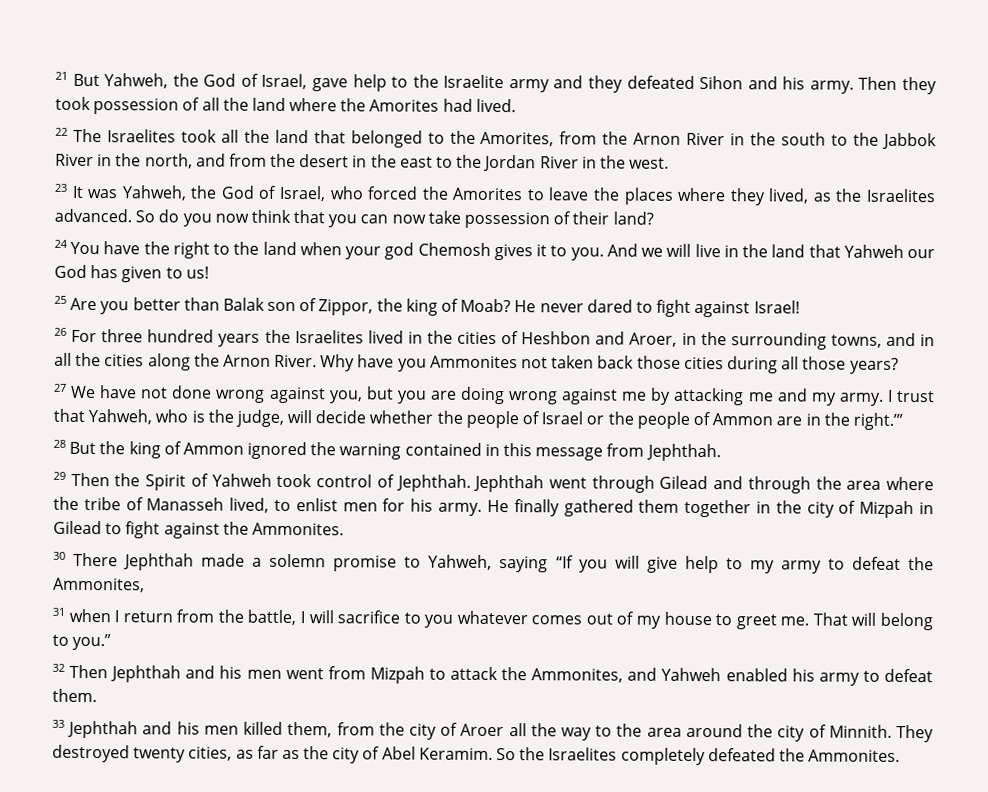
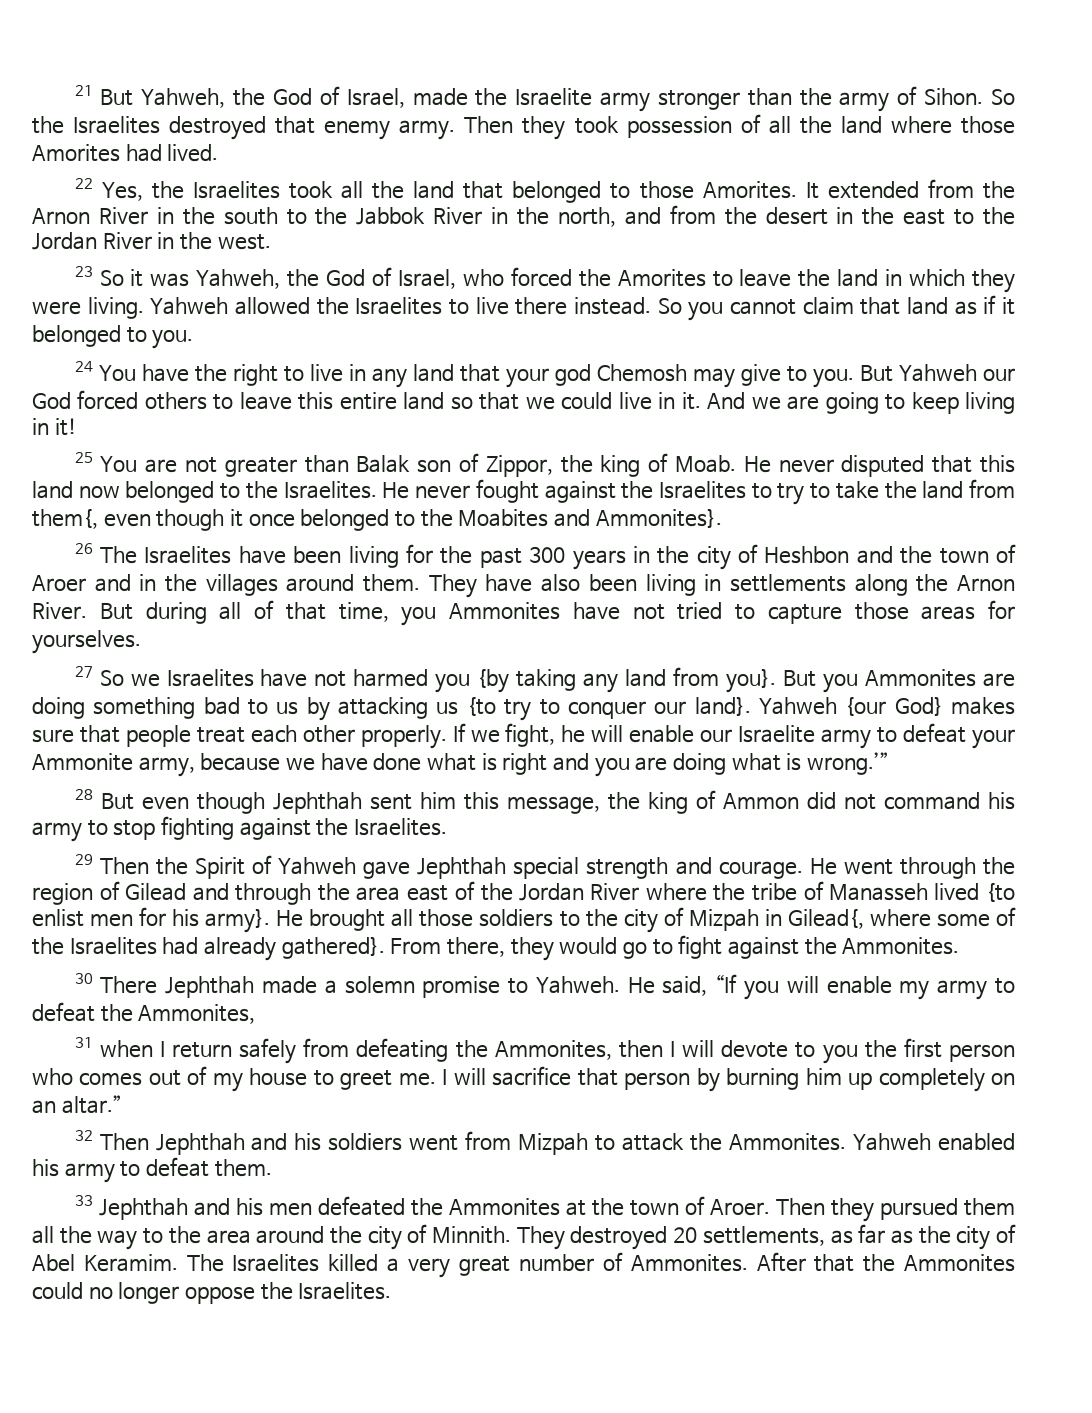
[312,74,806,93] gave help to the Israelite army and they defeated Sihon and his -> [412,86,1015,112] [32,116,391,140] made the Israelite army stronger than the army of Sihon. So the Israelites destroyed that enemy
[340,98,367,112] the -> [960,116,1015,134] those
[72,128,102,143] The -> [101,181,184,201] Yes, the
[449,130,555,147] the Amorites, -> [639,181,919,199] those Amorites. It extended
[71,185,84,198] It -> [99,269,144,287] So it
[623,187,936,206] [54,208,654,229] places where they lived, as the Israelites advanced. So do you now think that you can now take possession of their land? -> [837,269,1016,293] [32,295,1015,321] [32,325,194,349] land in which they were living. Yahweh allowed the Israelites to live there instead. So you cannot claim that land as if it belonged to you.
[233,241,936,261] [54,264,209,283] [54,295,181,315] the land when your god Chemosh gives it to you. And we will live in the land that Yahweh our God has given to us! // 25 Are you better -> [309,364,1015,388] [32,390,1015,414] [32,418,77,436] [74,452,297,477] live in any land that your god Chemosh may give to you. But Yahweh our God forced others to leave this entire land so that we could live in it. And we are going to keep living in it! // 25 You are not greater
[460,298,800,318] [54,327,498,347] Moab? He never dared to fight against Israel! // 26 For three hundred years the Israelites lived in the cities -> [674,455,1015,477] [32,479,1016,505] [32,509,722,531] [74,543,731,570] Moab. He never disputed that this land now belonged to the Israelites. He never fought against the Israelites to try to take the land from them{, even though it once belonged to the Moabites and Ammonites}. // 26 The Israelites have been living for the past 300 years in the city
[629,332,936,350] [54,352,899,374] [54,383,936,406] [53,408,903,430] [53,439,721,462] Aroer, in the surrounding towns, and in all the cities along the Arnon River. Why have you Ammonites not taken back those cities during all those years? // 27 We have not done wrong against you, but you are doing wrong against me by attacking me and my army. I trust that Yahweh, who is the judge, will decide whether the people of Israel or the people of Ammon are in the right.’” // 28 But the king of Ammon ignored the warning contained in this message from Jephthah. -> [900,544,1016,564] [32,574,1015,598] [32,600,1015,626] [32,630,141,654] [74,666,1016,693] [32,697,1015,721] [32,723,1016,749] [32,752,889,777] [74,789,1015,814] [32,816,448,842] the town of Aroer and in the villages around them. They have also been living in settlements along the Arnon River. But during all of that time, you Ammonites have not tried to capture those areas for yourselves. // 27 So we Israelites have not harmed you {by taking any land from you}. But you Ammonites are doing something bad to us by attacking us {to try to conquer our land}. Yahweh {our God} makes sure that people treat each other properly. If we fight, he will enable our Israelite army to defeat your Ammonite army, because we have done what is right and you are doing what is wrong.’” // 28 But even though Jephthah sent him this message, the king of Ammon did not command his army to stop fighting against the Israelites.
[276,473,655,493] took control of Jephthah. Jephthah went through -> [363,857,1015,879] [32,881,120,905] gave Jephthah special strength and courage. He went through the region of
(882, 485) none -> [406,881,640,901] east of the Jordan River
[229,497,292,513] lived, to -> [934,883,1015,902] lived {to
[438,499,771,518] army. He finally gathered them together in -> [205,909,580,933] army}. He brought all those soldiers to
[53,520,102,535] Gilead -> [787,907,1017,929] [32,937,647,961] Gilead{, where some of the Israelites had already gathered}. From there, they would go
[428,554,743,574] Yahweh, saying “If you will give help to -> [535,974,892,1000] Yahweh. He said, “If you will enable
[176,609,401,626] from the battle, I will sacrifice -> [239,1038,789,1064] safely from defeating the Ammonites, then I will devote
[456,610,528,625] whatever -> [864,1038,1015,1062] [32,1068,73,1085] the first person who
[812,612,934,631] [52,633,112,651] That will belong to you.” -> [442,1066,1016,1092] [32,1095,122,1114] I will sacrifice that person by burning him up completely on an altar.”
[246,669,282,679] men -> [328,1133,403,1151] soldiers
[531,667,658,683] Ammonites, and -> [729,1133,847,1151] Ammonites.
[243,721,505,740] killed them, from the city of Aroer -> [317,1196,1015,1222] defeated the Ammonites at the town of Aroer. Then they pursued them
[133,746,233,763] twenty cities, -> [673,1226,825,1246] 20 settlements,
[496,747,901,766] So the Israelites completely defeated the Ammonites. -> [186,1252,1015,1278] [32,1282,392,1304] The Israelites killed a very great number of Ammonites. After that the Ammonites could no longer oppose the Israelites.

